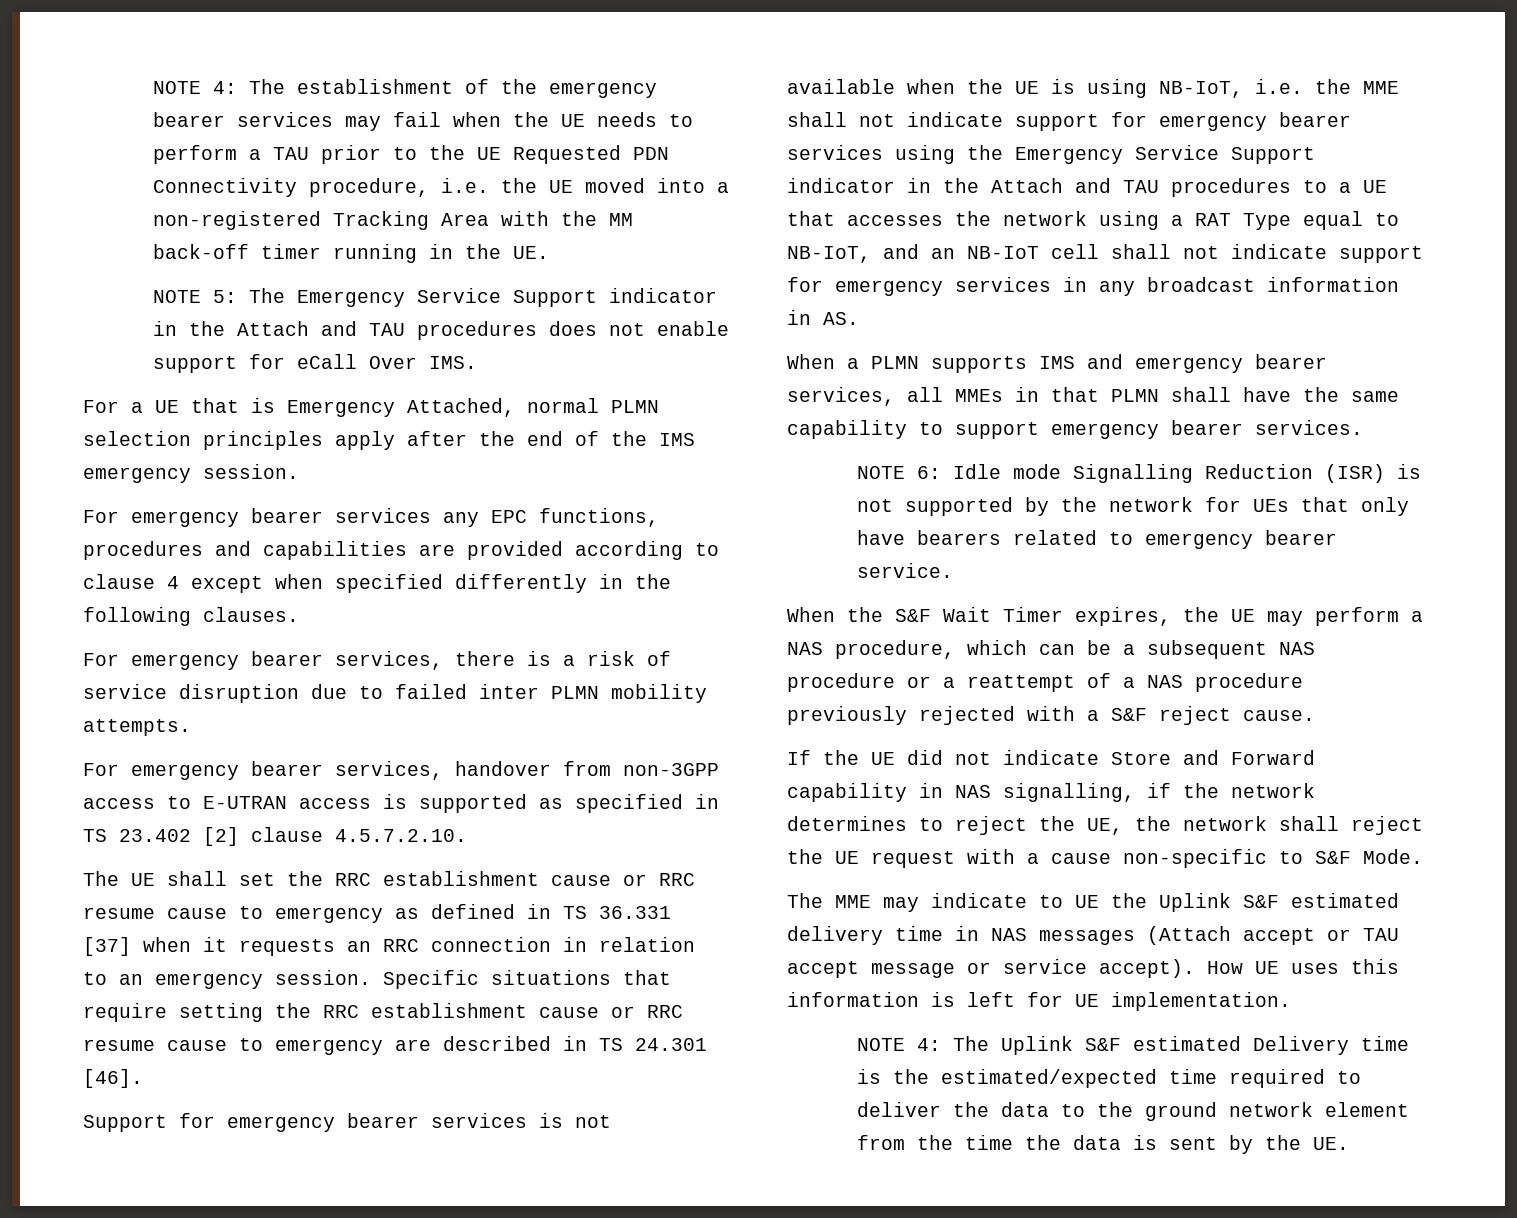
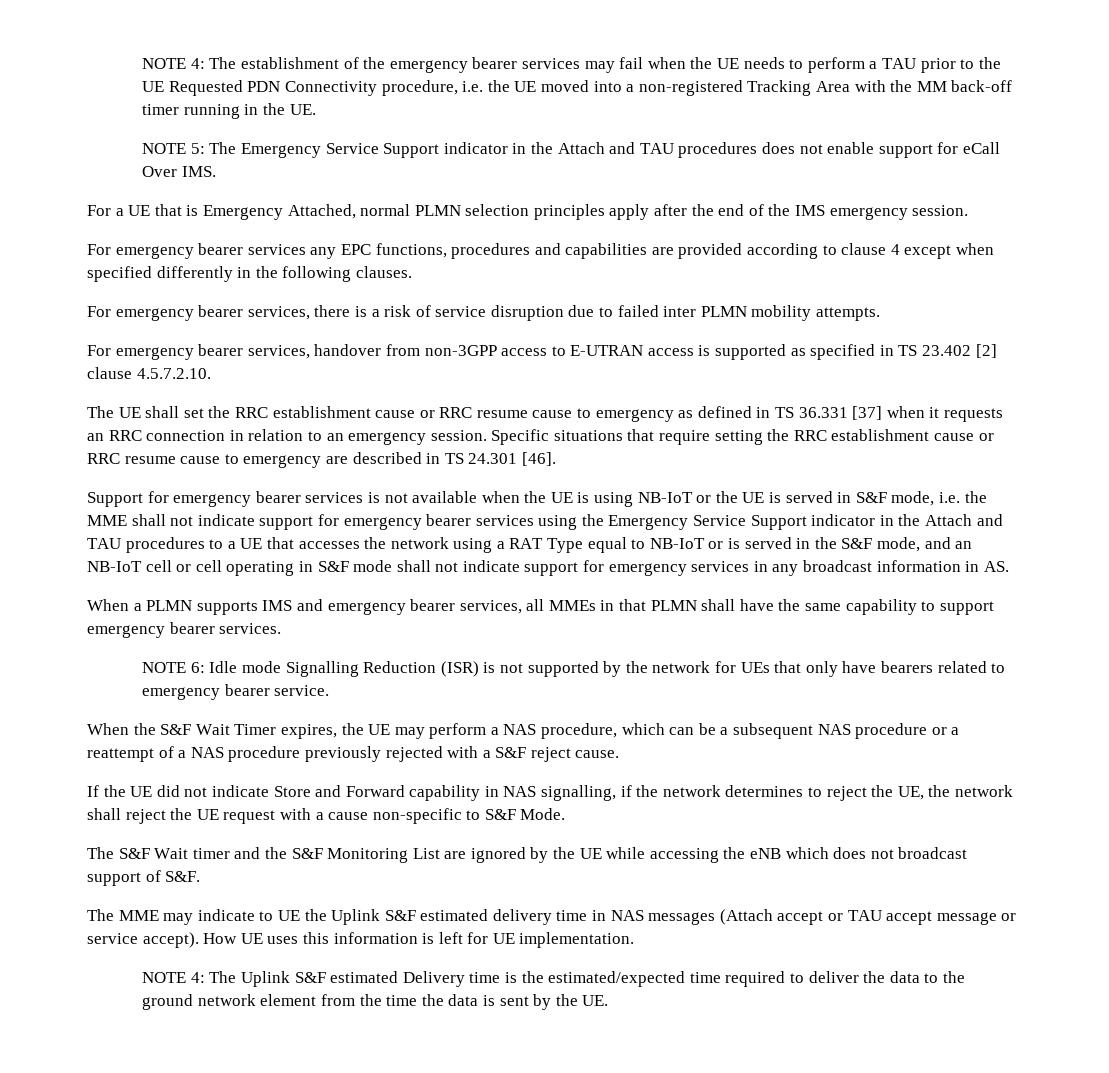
[1159,81,1243,98] NB-IoT, -> [637,491,935,506] NB-IoT or the UE is served in S&F mode,
[787,244,1099,263] NB-IoT, and an NB-IoT cell -> [649,537,973,552] [87,560,393,576] NB-IoT or is served in the S&F mode, and an NB-IoT cell or cell operating in S&F mode
(1423, 856) none -> [87,847,968,863] [87,870,201,886] // The S&F Wait timer and the S&F Monitoring List are ignored by the UE while accessing the eNB which does not broadcast support of S&F.

